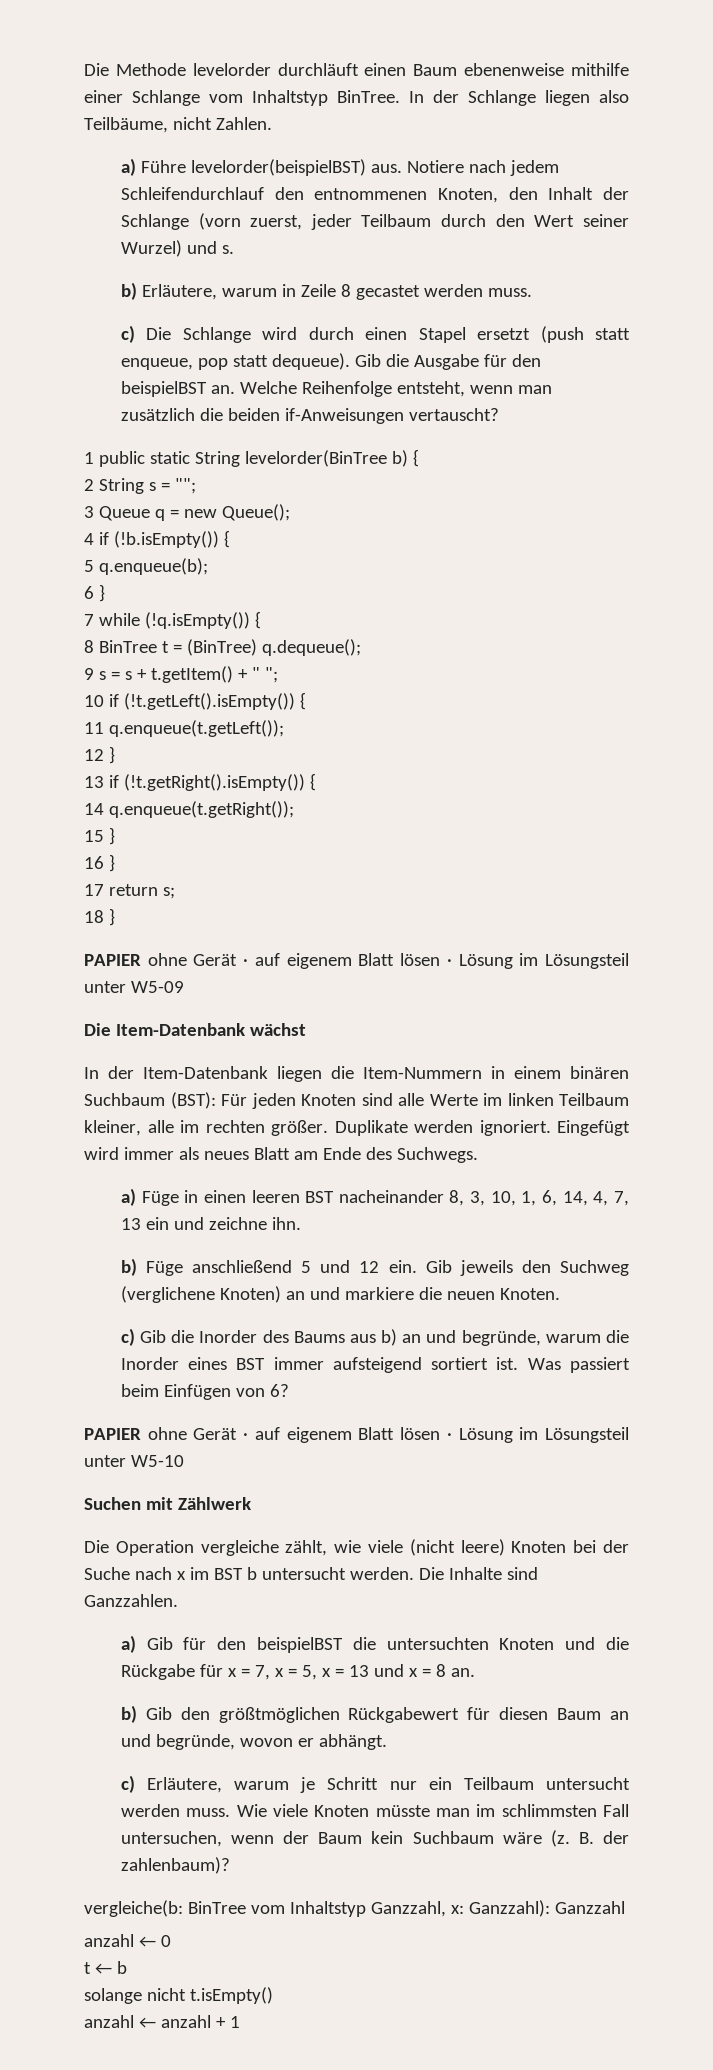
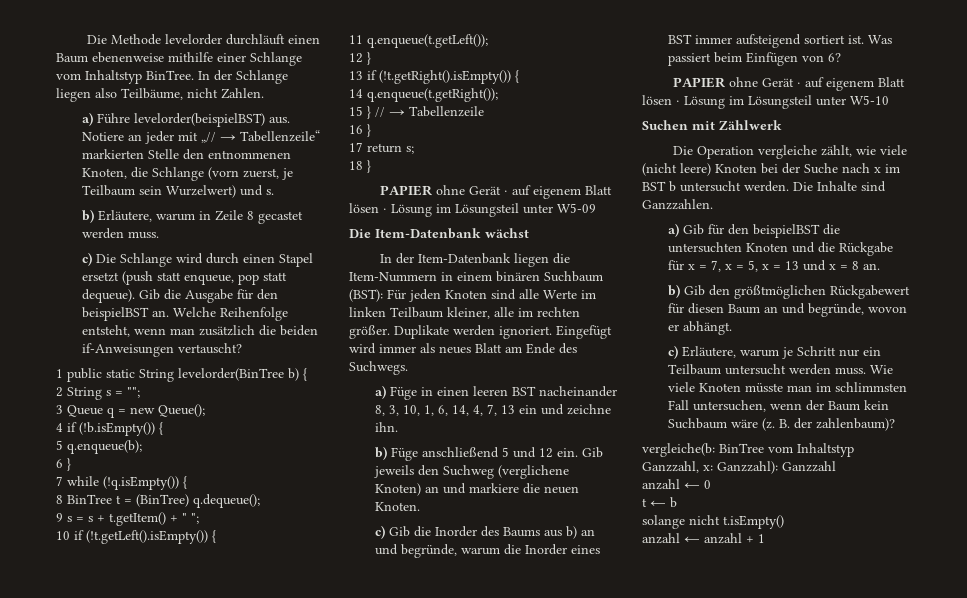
[468,160,559,176] [120,187,629,203] [120,213,630,230] [120,240,182,257] nach jedem Schleifendurchlauf den entnommenen Knoten, den Inhalt der Schlange (vorn zuerst, jeder Teilbaum durch den Wert seiner Wurzel) -> [127,130,320,144] [81,149,291,160] [81,167,293,181] [81,185,236,198] an jeder mit „// → Tabellenzeile“ markierten Stelle den entnommenen Knoten, die Schlange (vorn zuerst, je Teilbaum sein Wurzelwert)
(115, 836) none -> [375,106,484,117] // → Tabellenzeile

